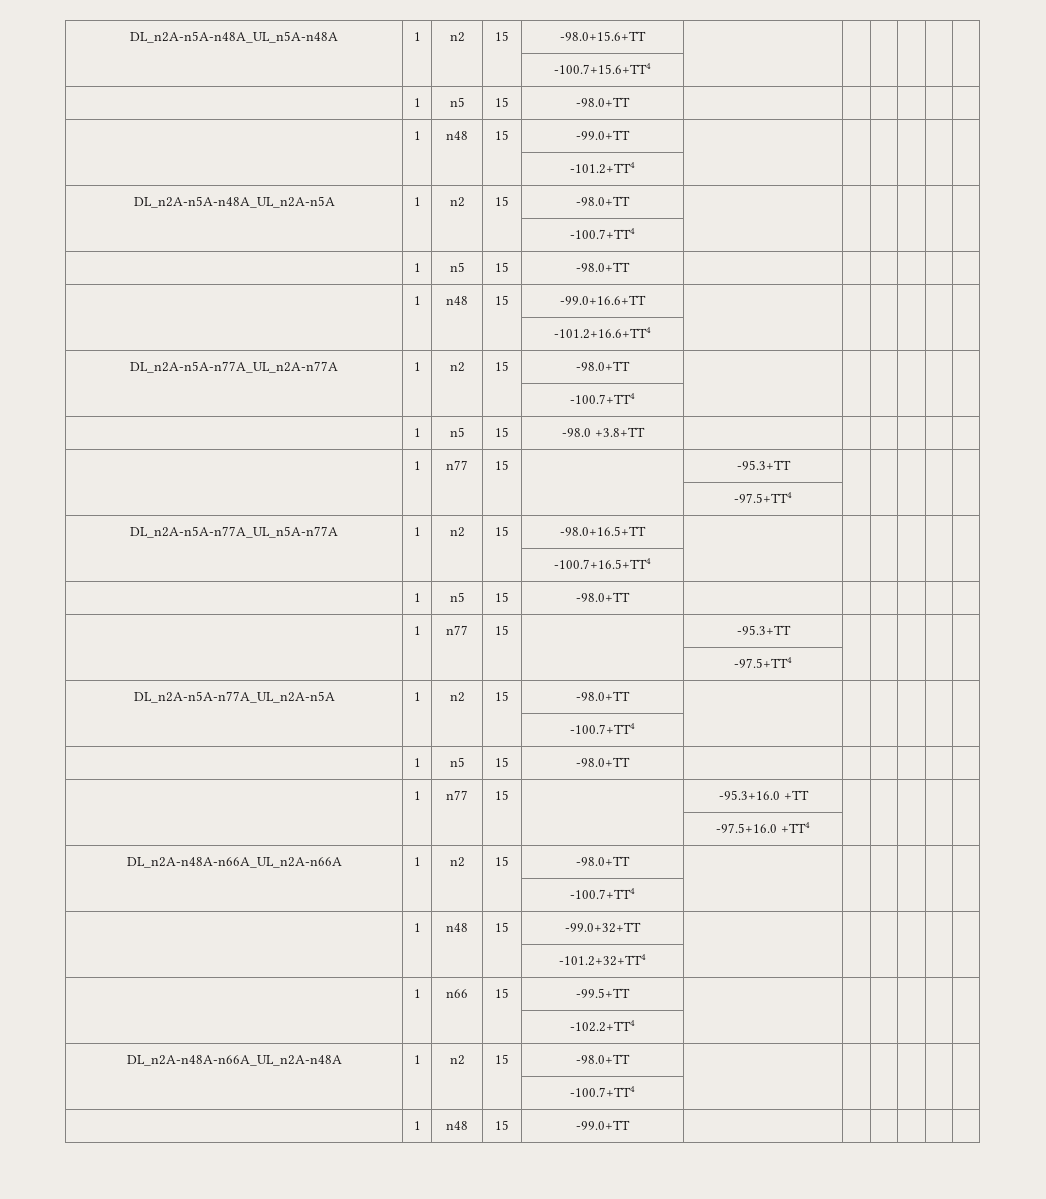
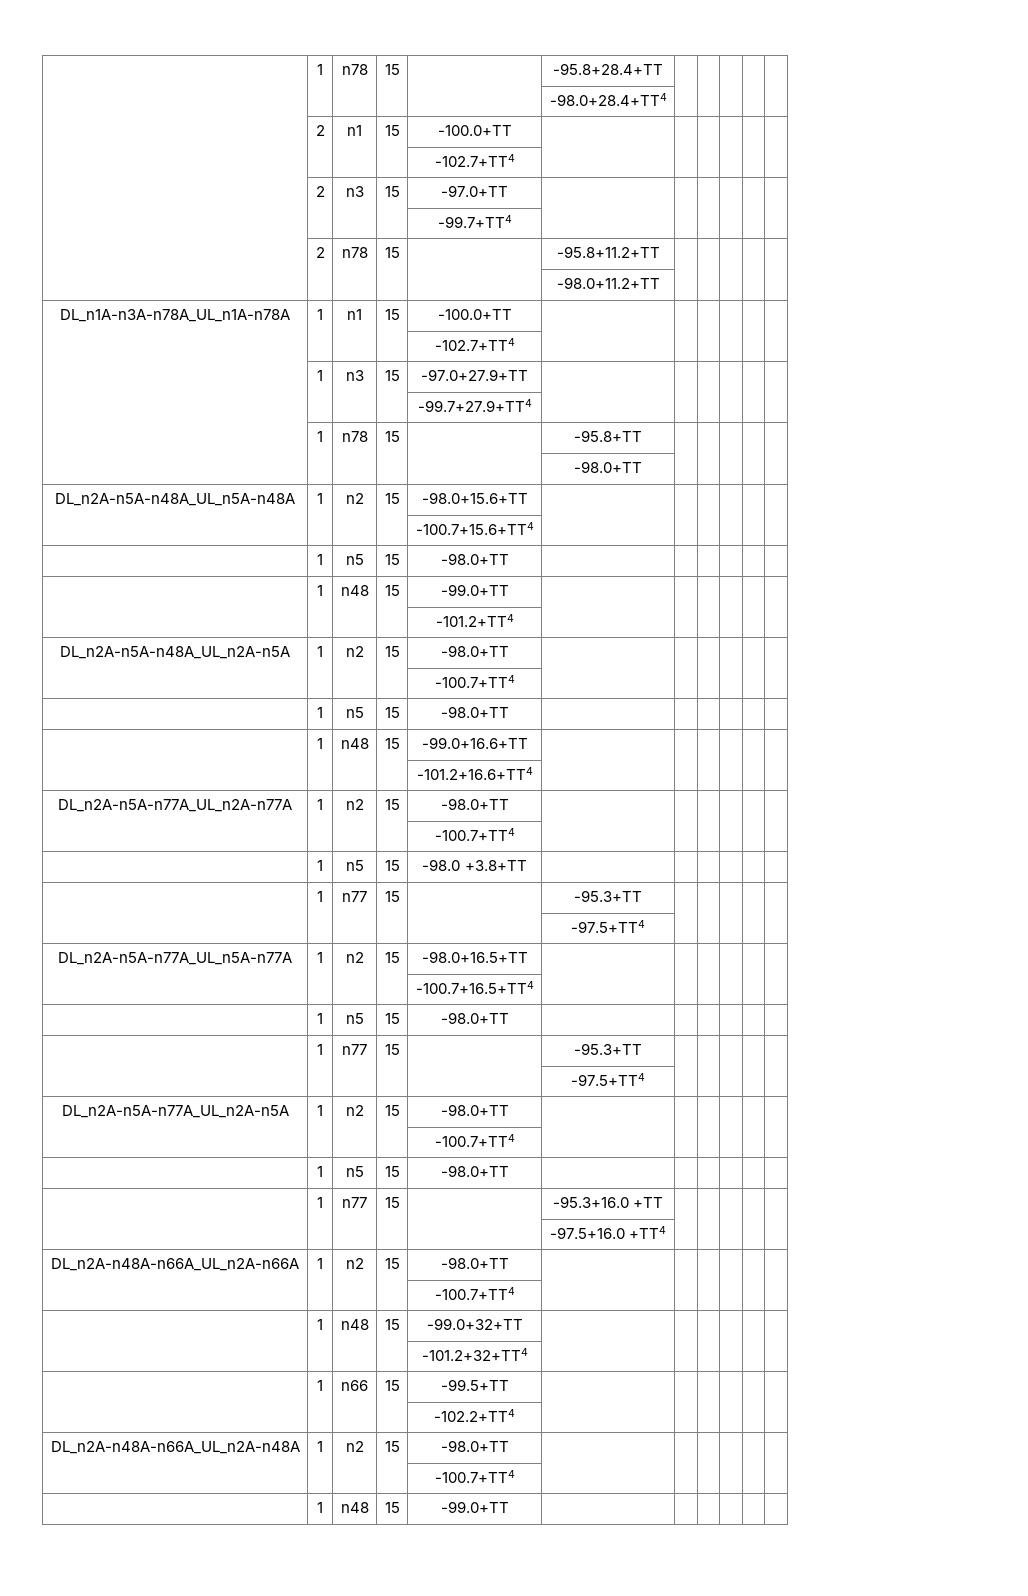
(130, 37) none -> [317,64,323,75] [341,64,368,75] [384,64,400,75] [553,63,663,75] [549,93,667,106] [315,125,325,136] [347,125,362,136] [384,125,400,136] [437,125,512,136] [434,154,515,167] [315,186,325,197] [345,186,364,197] [384,186,400,197] [440,185,508,197] [437,215,512,228] [315,247,325,258] [341,247,368,258] [384,247,400,258] [556,246,660,258] [556,277,660,289] [60,309,290,322] [317,309,323,320] [347,309,362,320] [384,309,400,320] [437,309,512,320] [434,338,515,351] [317,370,323,381] [345,370,364,381] [384,370,400,381] [420,369,528,381] [417,399,532,412] [317,431,323,442] [341,431,368,442] [384,431,400,442] [574,430,642,442] [574,461,642,473] | 1 | n78 | 15 | | -95.8+28.4+TT | | | | | // | | | | | -98.0+28.4+TT4 | | | | | // | 2 | n1 | 15 | -100.0+TT | | | | | | // | | | | -102.7+TT4 | | | | | | // | 2 | n3 | 15 | -97.0+TT | | | | | | // | | | | -99.7+TT4 | | | | | | // | 2 | n78 | 15 | | -95.8+11.2+TT | | | | | // | | | | | -98.0+11.2+TT | | | | | // DL_n1A-n3A-n78A_UL_n1A-n78A | 1 | n1 | 15 | -100.0+TT | | | | | | // | | | | -102.7+TT4 | | | | | | // | 1 | n3 | 15 | -97.0+27.9+TT | | | | | | // | | | | -99.7+27.9+TT4 | | | | | | // | 1 | n78 | 15 | | -95.8+TT | | | | | // | | | | | -98.0+TT | | | | | //

